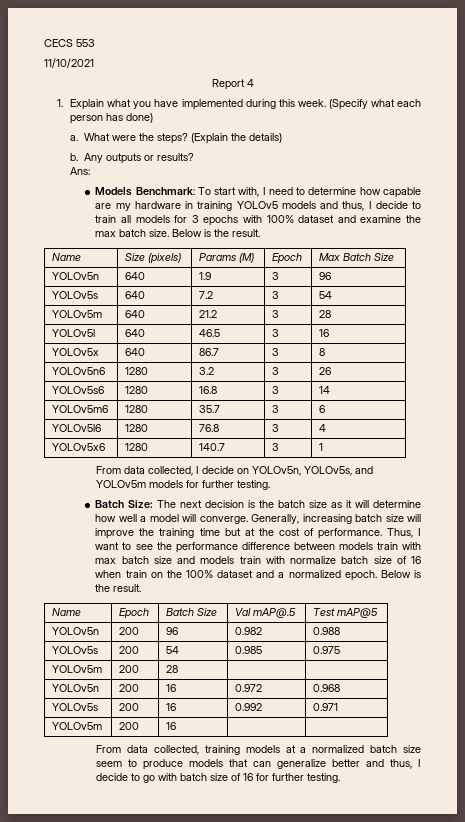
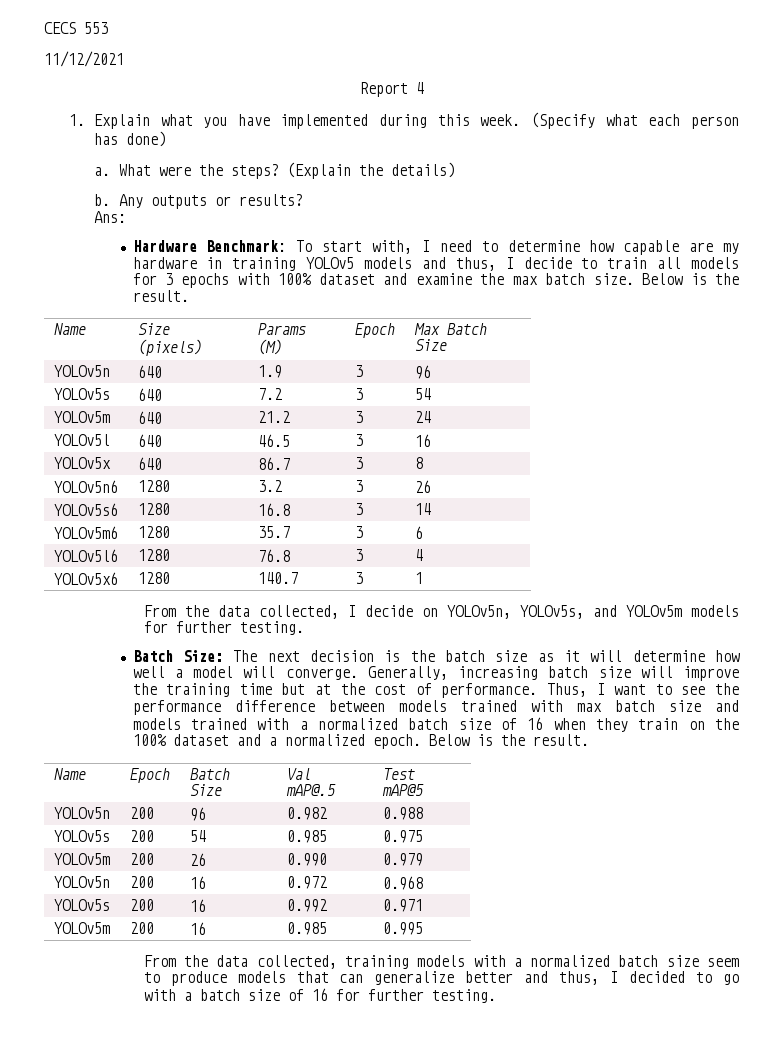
[44,58,94,68] 11/10/2021 -> [44,51,124,67] 11/12/2021
[95,187,133,196] Models -> [132,240,197,252] Hardware
[319,310,332,318] 28 -> [414,411,431,423] 24
(122, 470) none -> [184,605,209,617] the
[376,542,398,550] train -> [460,700,517,712] trained
[239,556,337,564] train with normalize -> [190,718,398,730] trained with a normalized
(122, 574) none -> [595,718,628,732] they
[166,665,179,673] 28 | | -> [189,853,206,866] [286,853,327,866] [382,853,423,866] 26 | 0.990 | 0.979
[96,745,122,753] | // From -> [286,922,327,935] [382,922,423,935] [143,955,208,967] 0.985 | 0.995 // From the
[285,745,296,753] at -> [473,955,506,967] with
[96,773,129,781] decide -> [629,971,686,983] decided
(178, 777) none -> [183,992,192,1001] a

